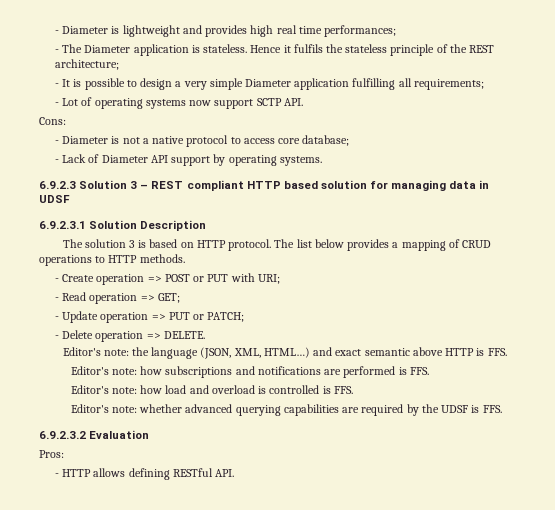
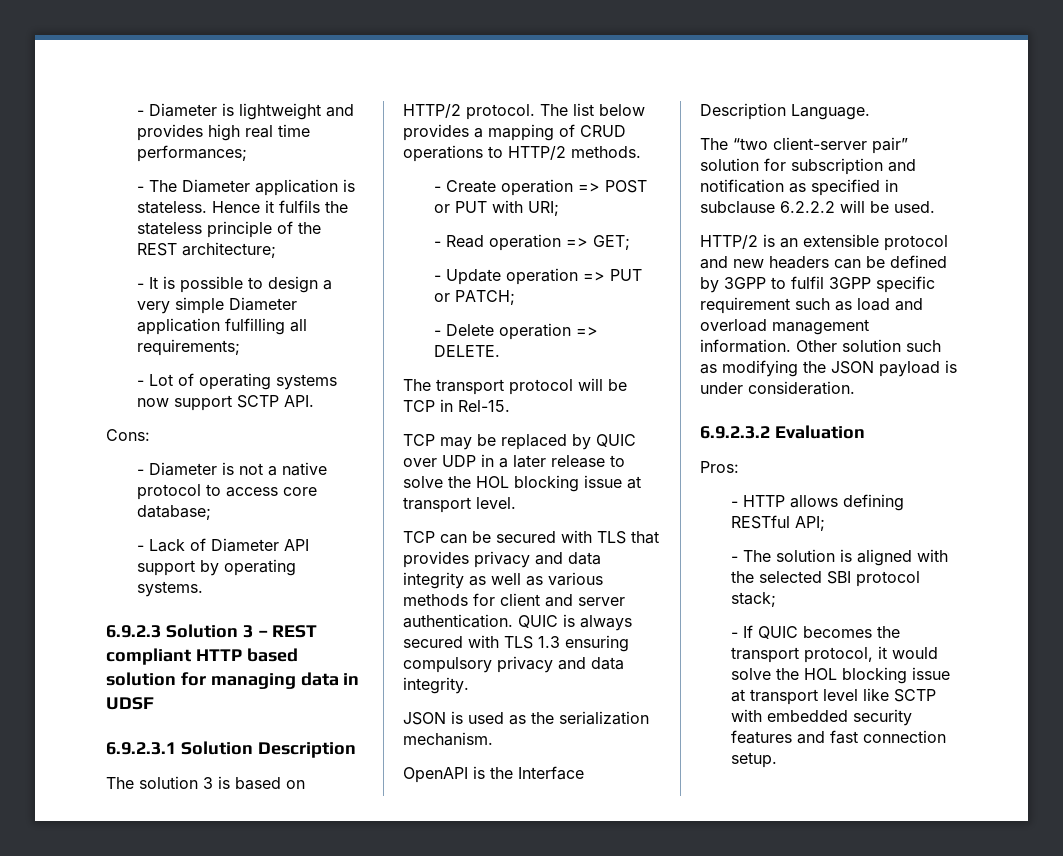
[196,240,226,248] HTTP -> [403,104,461,118] HTTP/2
[108,255,138,263] HTTP -> [508,146,566,160] HTTP/2
[62,347,507,359] [70,366,429,378] [70,385,353,394] [70,404,502,416] Editor's note: the language (JSON, XML, HTML…) and exact semantic above HTTP is FFS. // Editor's note: how subscriptions and notifications are performed is FFS. // Editor's note: how load and overload is controlled is FFS. // Editor's note: whether advanced querying capabilities are required by the UDSF is FFS. -> [403,378,627,395] [403,399,510,412] [403,434,636,450] [403,454,625,468] [403,475,641,492] [403,497,516,513] [403,530,659,544] [403,551,601,568] [403,572,603,589] [403,593,625,607] [403,614,632,631] [403,635,629,652] [403,656,624,673] [403,677,469,694] [403,711,649,725] [403,732,493,746] [403,766,584,783] [700,103,870,120] [700,137,908,154] [700,158,916,175] [700,179,898,196] [700,200,935,214] [700,234,948,251] [700,255,947,269] [700,276,935,293] [700,297,923,314] [700,319,869,335] [700,339,941,353] [700,360,957,377] [700,381,855,395] The transport protocol will be TCP in Rel-15. // TCP may be replaced by QUIC over UDP in a later release to solve the HOL blocking issue at transport level. // TCP can be secured with TLS that provides privacy and data integrity as well as various methods for client and server authentication. QUIC is always secured with TLS 1.3 ensuring compulsory privacy and data integrity. // JSON is used as the serialization mechanism. // OpenAPI is the Interface Description Language. // The “two client-server pair” solution for subscription and notification as specified in subclause 6.2.2.2 will be used. // HTTP/2 is an extensible protocol and new headers can be defined by 3GPP to fulfil 3GPP specific requirement such as load and overload management information. Other solution such as modifying the JSON payload is under consideration.
[215,469,235,477] API. -> [795,516,826,531] [731,549,949,566] [731,571,921,587] [731,592,777,607] [731,625,901,639] [731,646,939,663] [731,667,951,684] [731,688,937,705] [731,709,913,726] [731,730,947,744] [731,752,778,768] API; // - The solution is aligned with the selected SBI protocol stack; // - If QUIC becomes the transport protocol, it would solve the HOL blocking issue at transport level like SCTP with embedded security features and fast connection setup.

